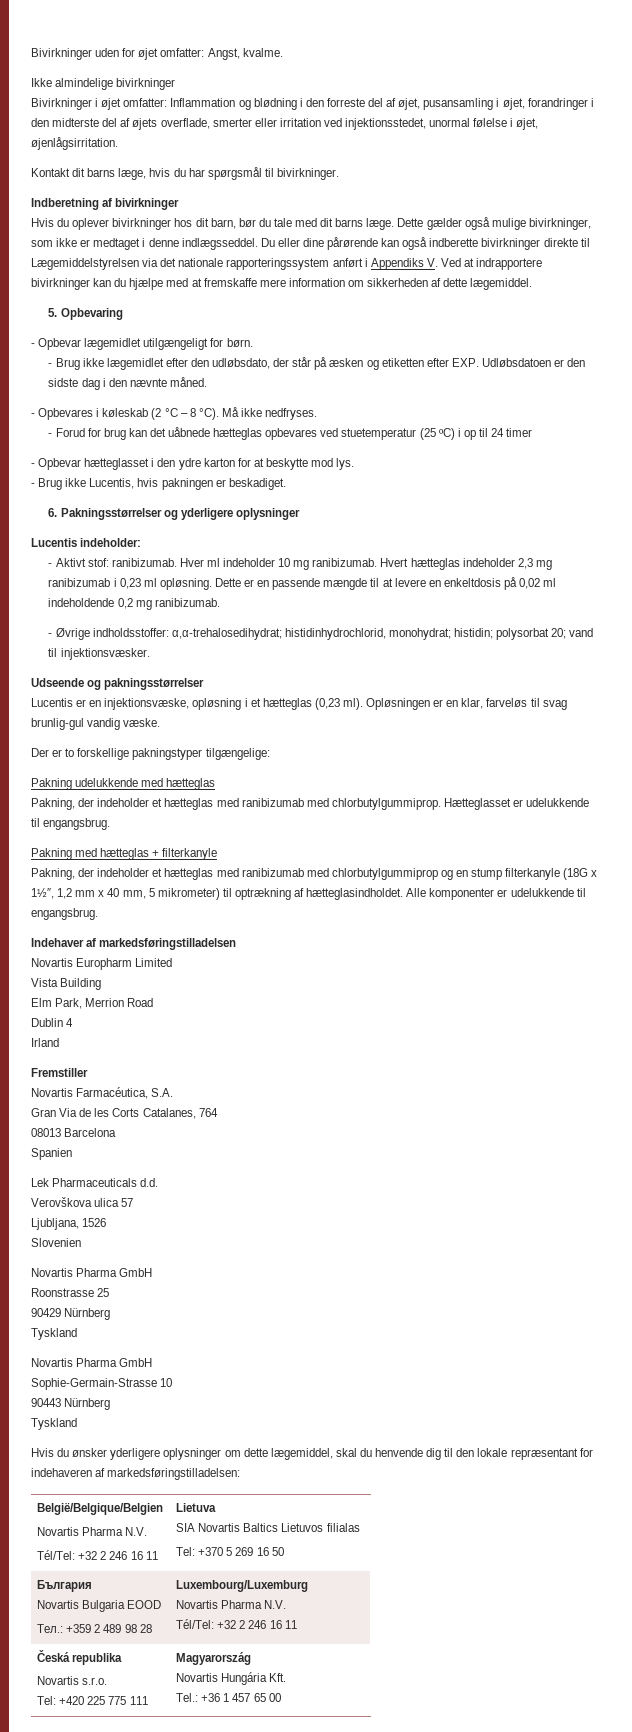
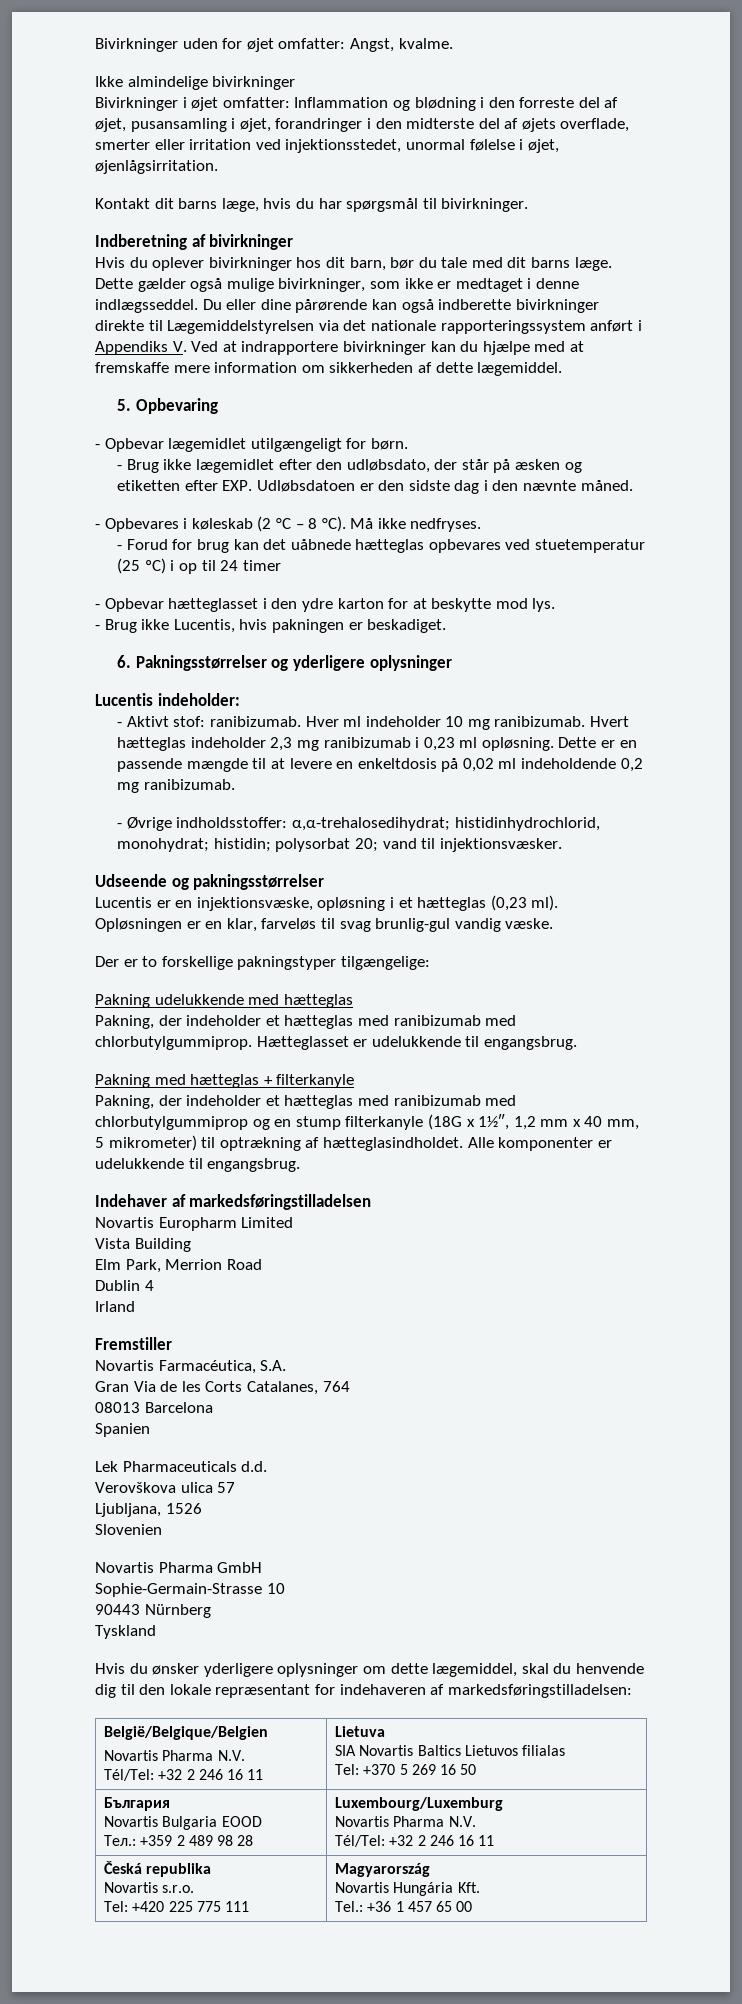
[31,1288,110,1297] [31,1308,111,1320] [31,1328,77,1340] [31,1358,153,1367] // Roonstrasse 25 // 90429 Nürnberg // Tyskland // Novartis Pharma GmbH -> (263, 1567) none

